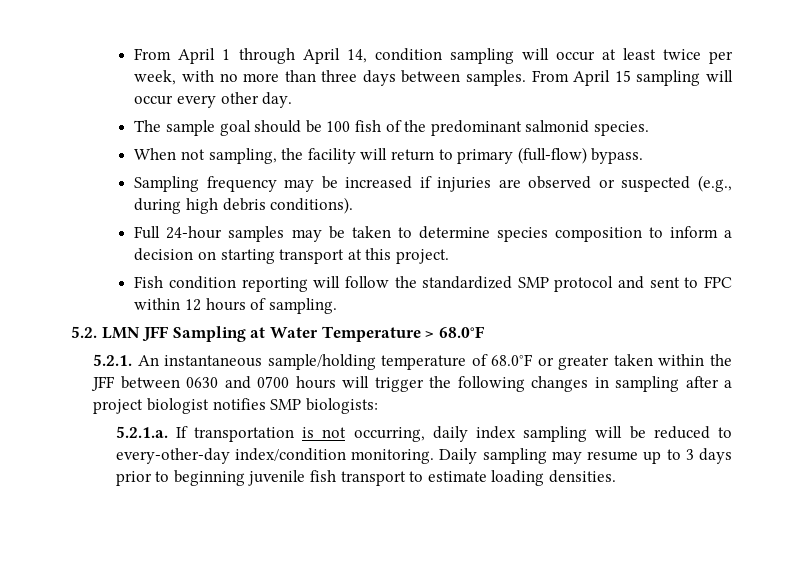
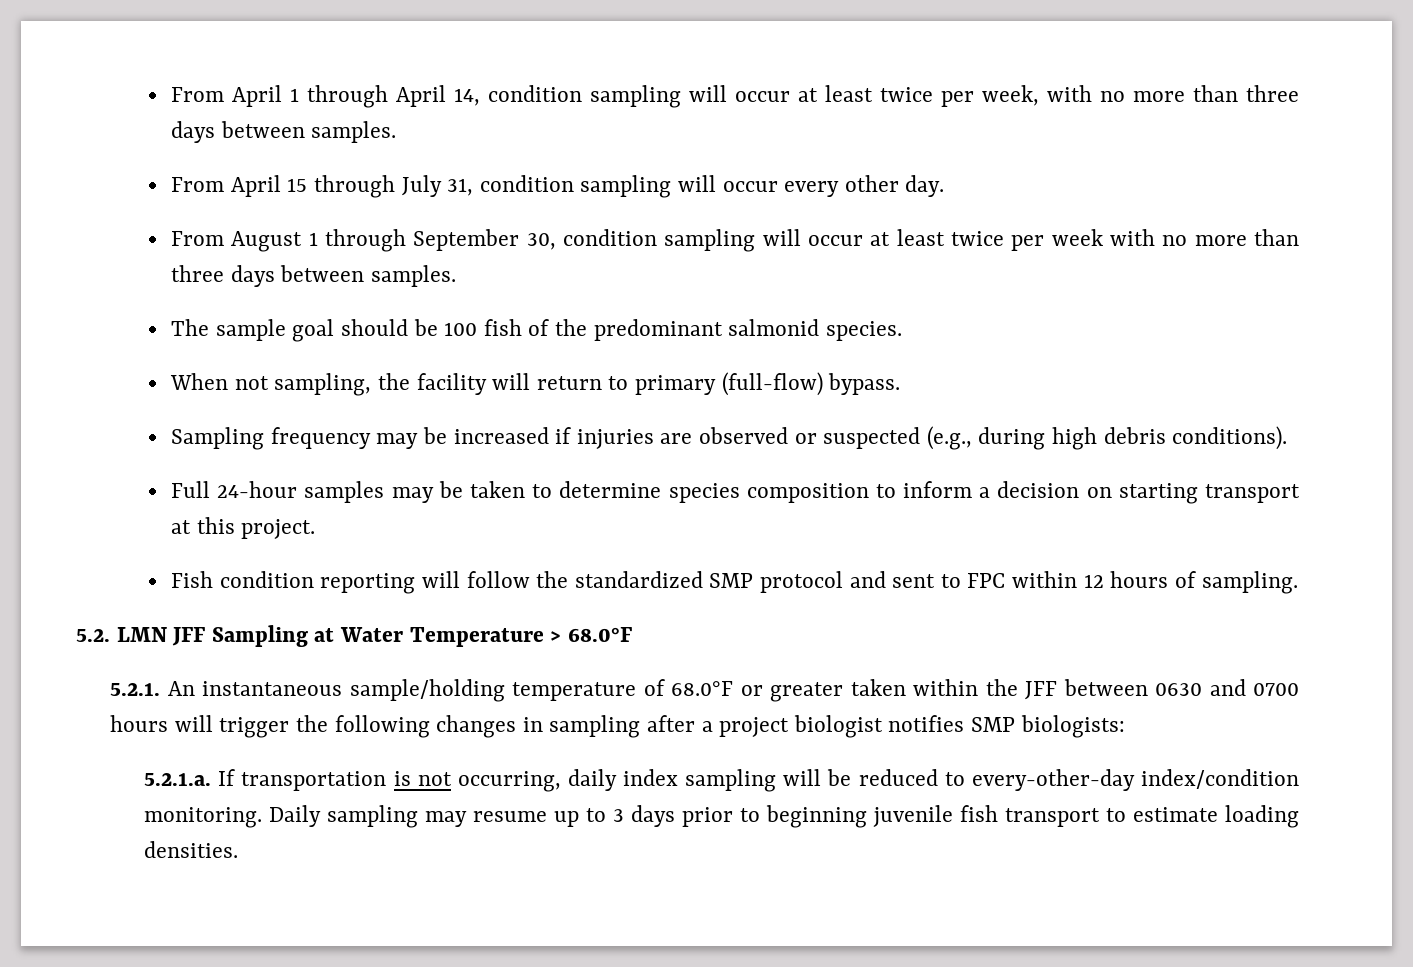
(527, 78) none -> (397, 132) //
(631, 76) none -> [313,175,574,198] through July 31, condition
(293, 100) none -> [171,229,1300,252] [171,265,456,287] // From August 1 through September 30, condition sampling will occur at least twice per week with no more than three days between samples.

